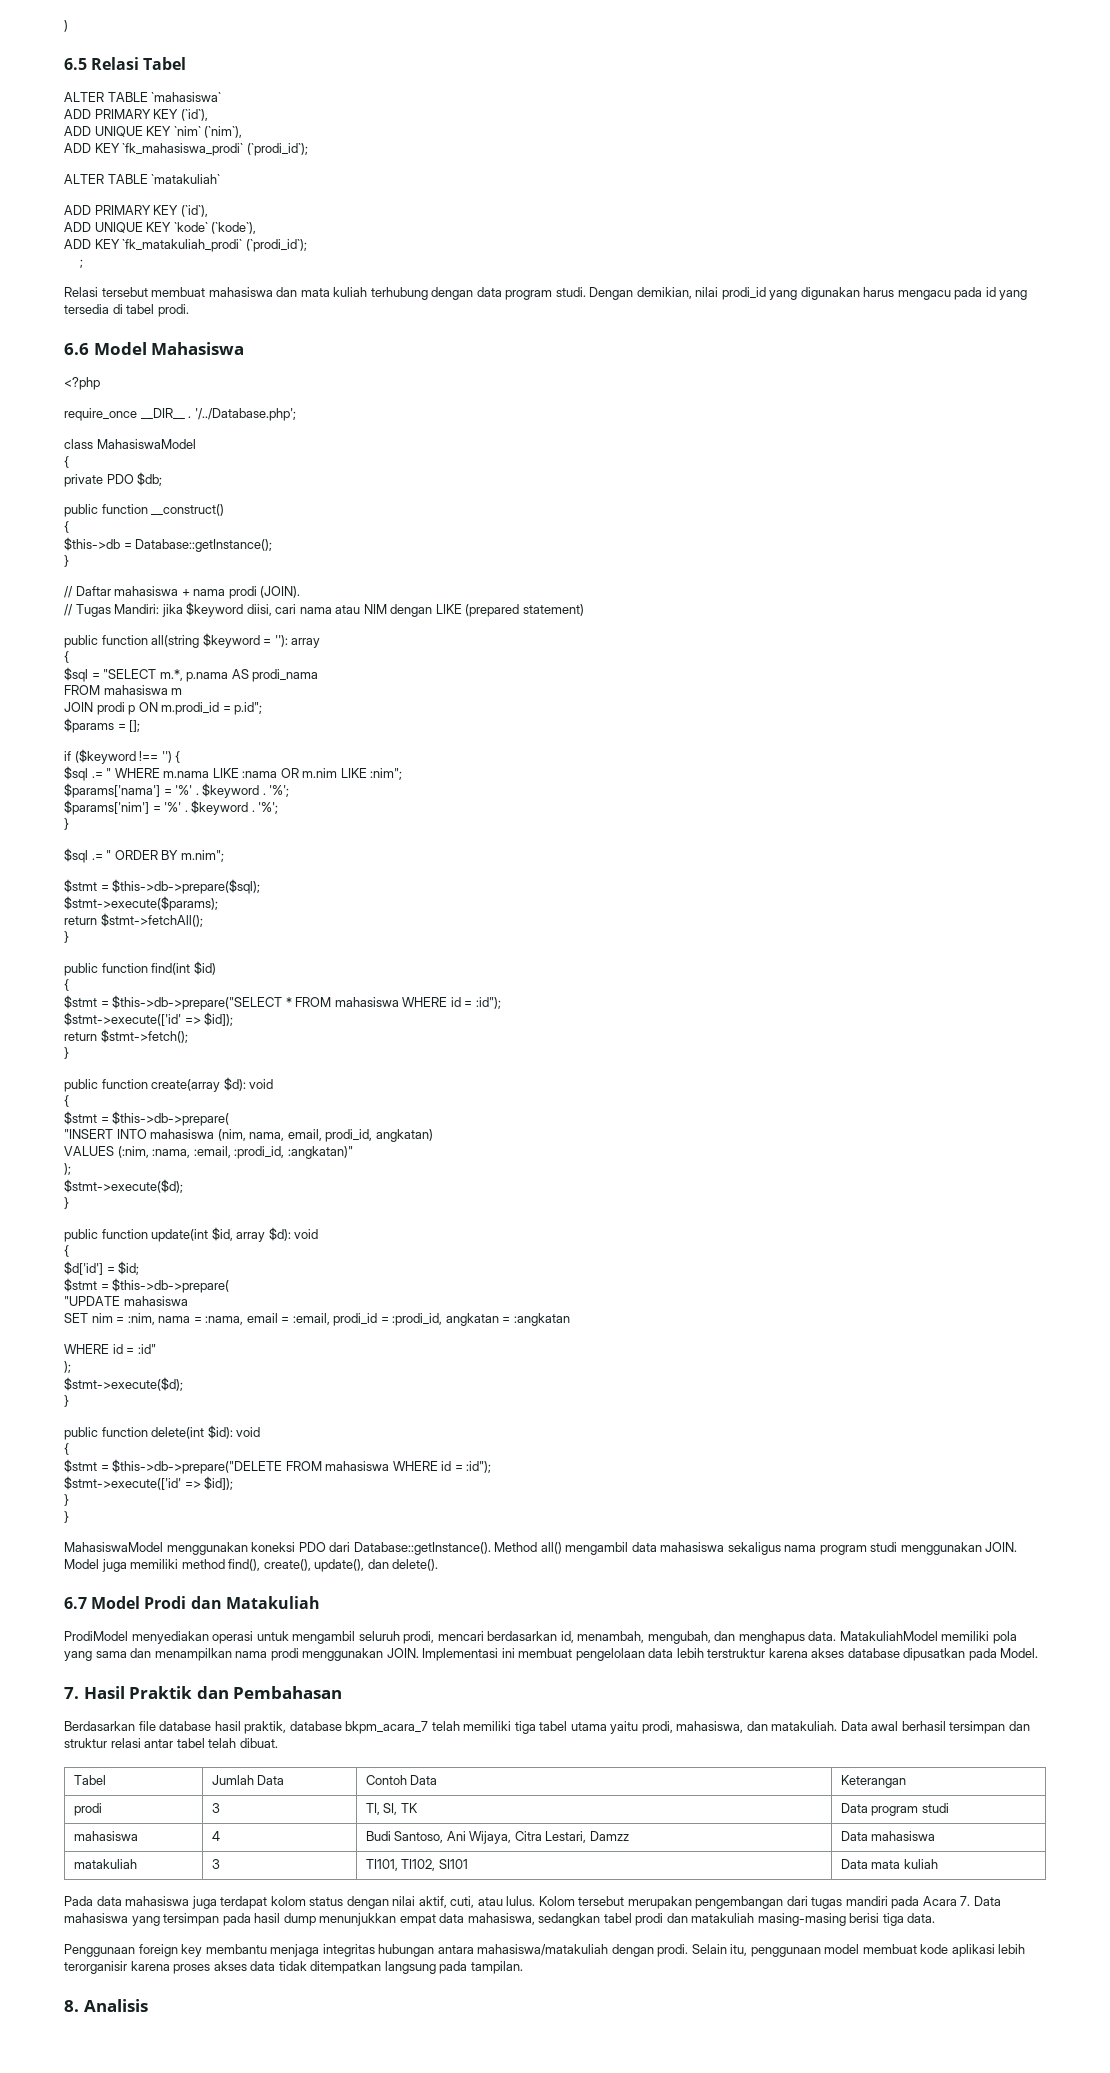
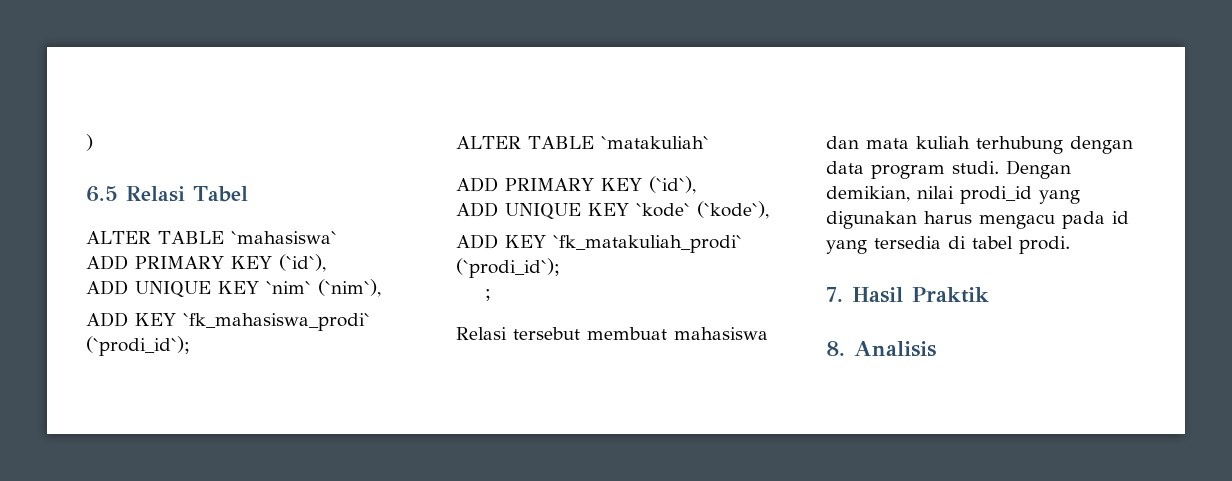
[64,342,245,355] [64,377,100,390] [64,408,296,421] [64,439,196,449] [64,456,69,468] [64,472,163,487] [64,504,225,517] [64,521,69,533] [64,537,273,552] [64,555,69,567] [64,586,301,599] [64,602,584,617] [64,633,321,648] [64,651,69,663] [64,667,319,682] [64,685,183,695] [64,702,263,715] [64,718,141,733] [64,749,181,764] [64,766,403,781] [64,783,290,798] [64,800,279,815] [64,818,69,830] [64,848,224,863] [64,879,261,894] [64,896,218,911] [64,913,203,927] [64,931,69,943] [64,961,216,976] [64,979,69,991] [64,995,501,1010] [64,1012,234,1026] [64,1029,188,1043] [64,1047,69,1059] [64,1077,274,1092] [64,1095,69,1107] [64,1111,230,1126] [64,1129,433,1142] [64,1146,353,1159] [64,1163,71,1175] [64,1179,183,1193] [64,1197,69,1209] [64,1227,319,1242] [64,1245,69,1257] [64,1261,140,1275] [64,1278,230,1293] [64,1296,188,1306] [64,1313,570,1326] [64,1344,156,1354] [64,1361,71,1373] [64,1377,183,1391] [64,1395,69,1407] [64,1425,261,1440] [64,1443,69,1455] [64,1459,492,1474] [64,1476,234,1490] [64,1494,69,1506] [64,1511,69,1523] [64,1542,1018,1555] [64,1559,439,1572] [64,1596,320,1609] [64,1631,1017,1644] [64,1648,1039,1661] [64,1686,343,1699] [64,1721,1030,1734] [64,1738,278,1748] [73,1775,106,1785] [211,1775,285,1785] [365,1775,438,1785] [840,1775,906,1788] [73,1803,102,1816] [211,1803,220,1813] [365,1803,418,1815] [840,1803,949,1816] [73,1831,138,1841] [211,1831,220,1841] [365,1831,629,1844] [840,1831,936,1841] [73,1859,137,1869] [211,1859,220,1869] [365,1859,468,1871] [840,1859,938,1869] [64,1896,1001,1909] [64,1913,936,1926] [64,1944,1026,1957] [64,1961,523,1974] 6.6 Model Mahasiswa // <?php // require_once __DIR__ . '/../Database.php'; // class MahasiswaModel // { // private PDO $db; // public function __construct() // { // $this->db = Database::getInstance(); // } // // Daftar mahasiswa + nama prodi (JOIN). // // Tugas Mandiri: jika $keyword diisi, cari nama atau NIM dengan LIKE (prepared statement) // public function all(string $keyword = ''): array // { // $sql = "SELECT m.*, p.nama AS prodi_nama // FROM mahasiswa m // JOIN prodi p ON m.prodi_id = p.id"; // $params = []; // if ($keyword !== '') { // $sql .= " WHERE m.nama LIKE :nama OR m.nim LIKE :nim"; // $params['nama'] = '%' . $keyword . '%'; // $params['nim'] = '%' . $keyword . '%'; // } // $sql .= " ORDER BY m.nim"; // $stmt = $this->db->prepare($sql); // $stmt->execute($params); // return $stmt->fetchAll(); // } // public function find(int $id) // { // $stmt = $this->db->prepare("SELECT * FROM mahasiswa WHERE id = :id"); // $stmt->execute(['id' => $id]); // return $stmt->fetch(); // } // public function create(array $d): void // { // $stmt = $this->db->prepare( // "INSERT INTO mahasiswa (nim, nama, email, prodi_id, angkatan) // VALUES (:nim, :nama, :email, :prodi_id, :angkatan)" // ); // $stmt->execute($d); // } // public function update(int $id, array $d): void // { // $d['id'] = $id; // $stmt = $this->db->prepare( // "UPDATE mahasiswa // SET nim = :nim, nama = :nama, email = :email, prodi_id = :prodi_id, angkatan = :angkatan // WHERE id = :id" // ); // $stmt->execute($d); // } // public function delete(int $id): void // { // $stmt = $this->db->prepare("DELETE FROM mahasiswa WHERE id = :id"); // $stmt->execute(['id' => $id]); // } // } // MahasiswaModel menggunakan koneksi PDO dari Database::getInstance(). Method all() mengambil data mahasiswa sekaligus nama program studi menggunakan JOIN. Model juga memiliki method find(), create(), update(), dan delete(). // 6.7 Model Prodi dan Matakuliah // ProdiModel menyediakan operasi untuk mengambil seluruh prodi, mencari berdasarkan id, menambah, mengubah, dan menghapus data. MatakuliahModel memiliki pola yang sama dan menampilkan nama prodi menggunakan JOIN. Implementasi ini membuat pengelolaan data lebih terstruktur karena akses database dipusatkan pada Model. // 7. Hasil Praktik dan Pembahasan // Berdasarkan file database hasil praktik, database bkpm_acara_7 telah memiliki tiga tabel utama yaitu prodi, mahasiswa, dan matakuliah. Data awal berhasil tersimpan dan struktur relasi antar tabel telah dibuat. // Tabel | Jumlah Data | Contoh Data | Keterangan // prodi | 3 | TI, SI, TK | Data program studi // mahasiswa | 4 | Budi Santoso, Ani Wijaya, Citra Lestari, Damzz | Data mahasiswa // matakuliah | 3 | TI101, TI102, SI101 | Data mata kuliah // Pada data mahasiswa juga terdapat kolom status dengan nilai aktif, cuti, atau lulus. Kolom tersebut merupakan pengembangan dari tugas mandiri pada Acara 7. Data mahasiswa yang tersimpan pada hasil dump menunjukkan empat data mahasiswa, sedangkan tabel prodi dan matakuliah masing-masing berisi tiga data. // Penggunaan foreign key membantu menjaga integritas hubungan antara mahasiswa/matakuliah dengan prodi. Selain itu, penggunaan model membuat kode aplikasi lebih terorganisir karena proses akses data tidak ditempatkan langsung pada tampilan. -> [826,287,989,303] 7. Hasil Praktik

